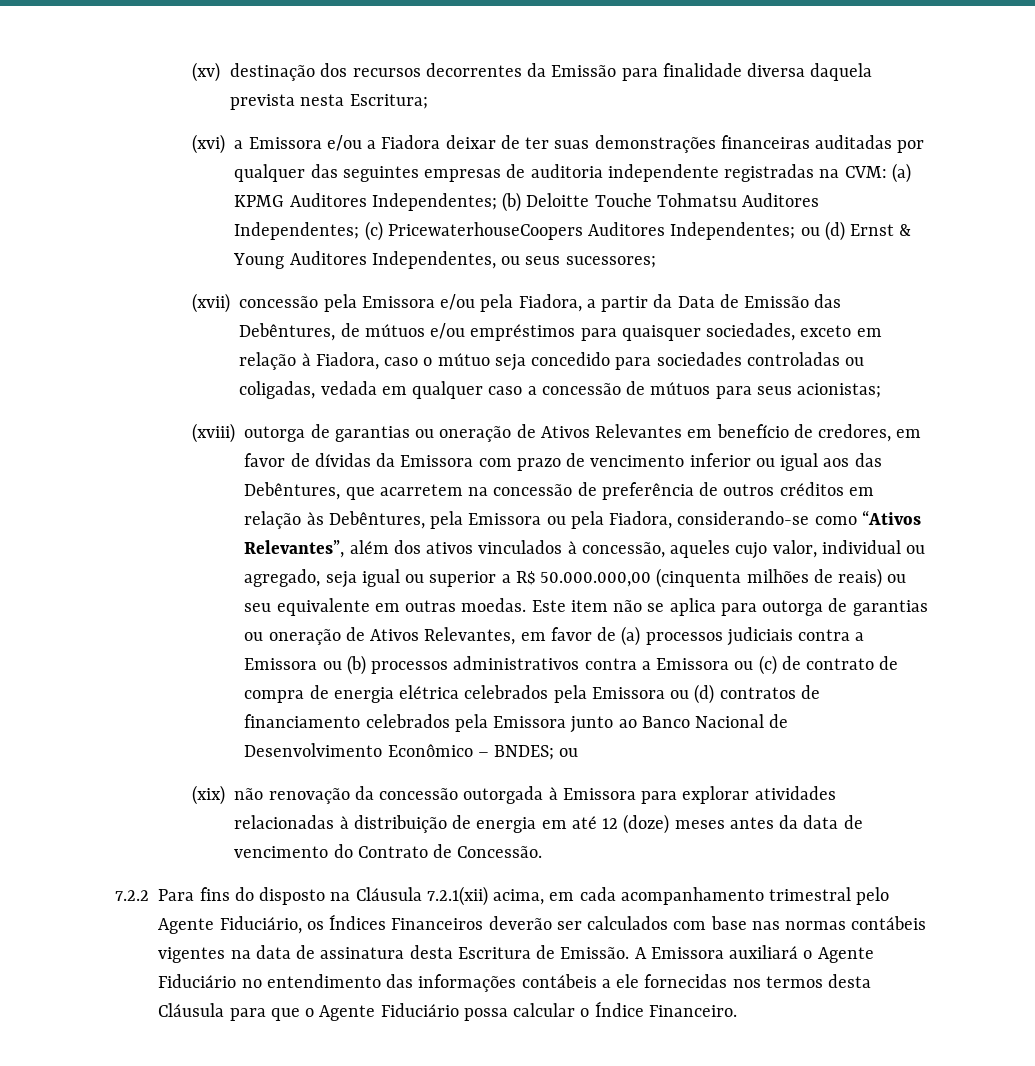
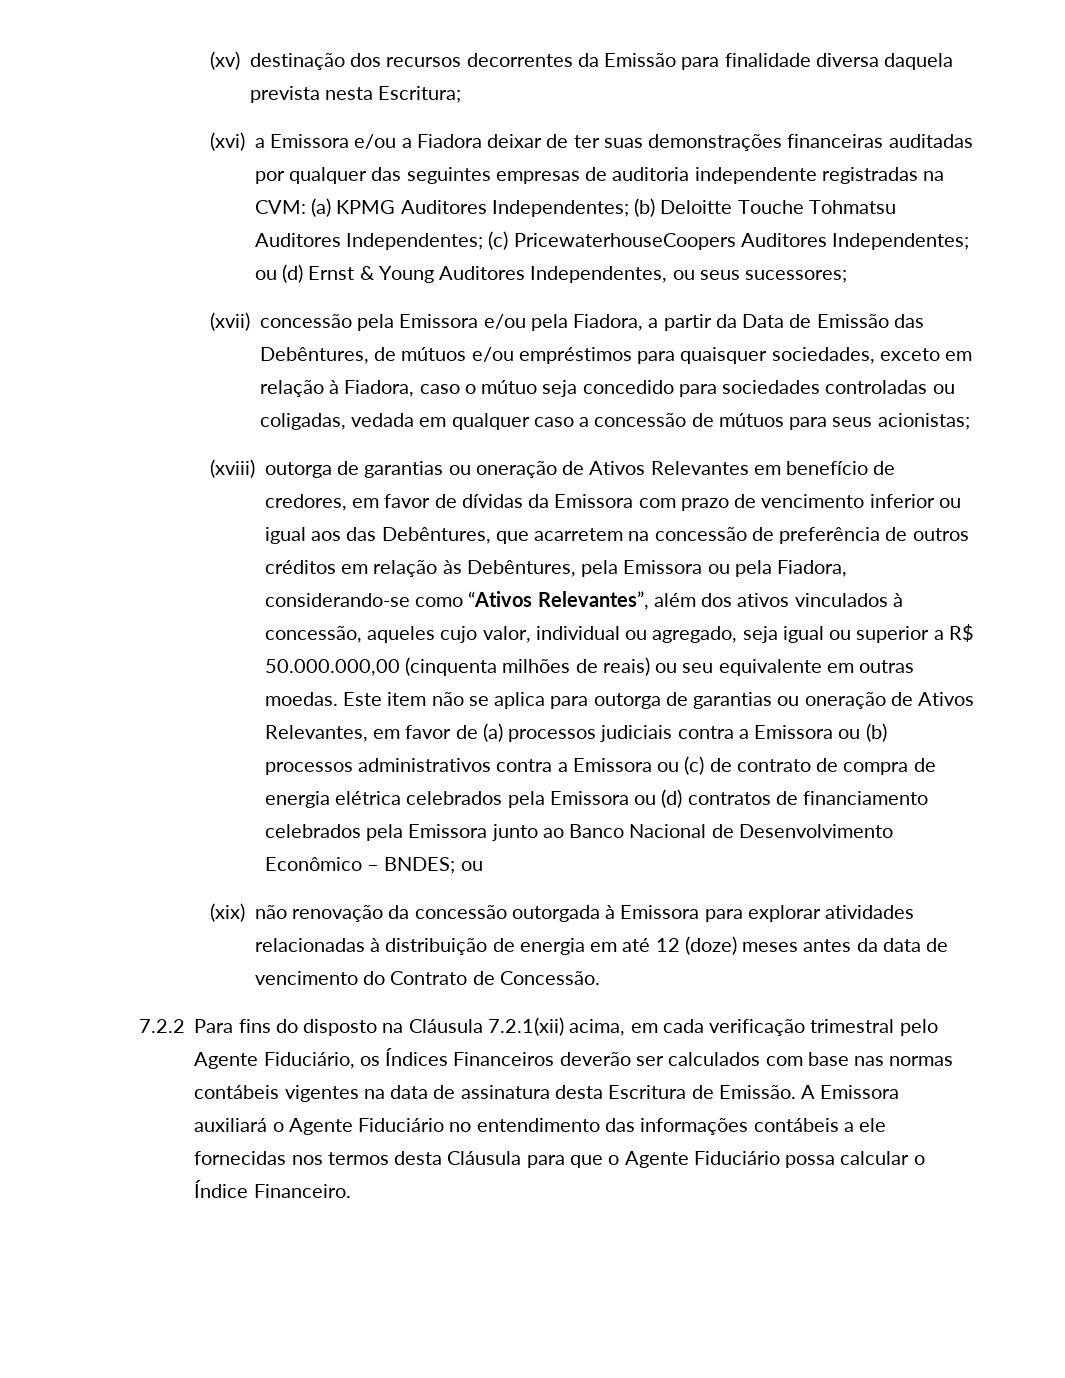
[620,887,764,905] acompanhamento -> [709,1019,806,1036] verificação

